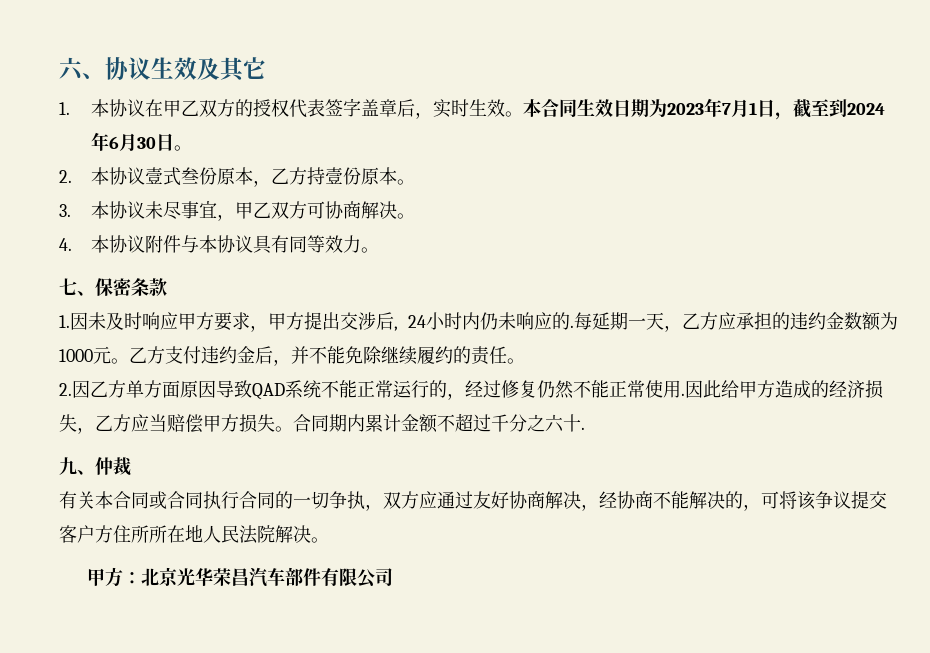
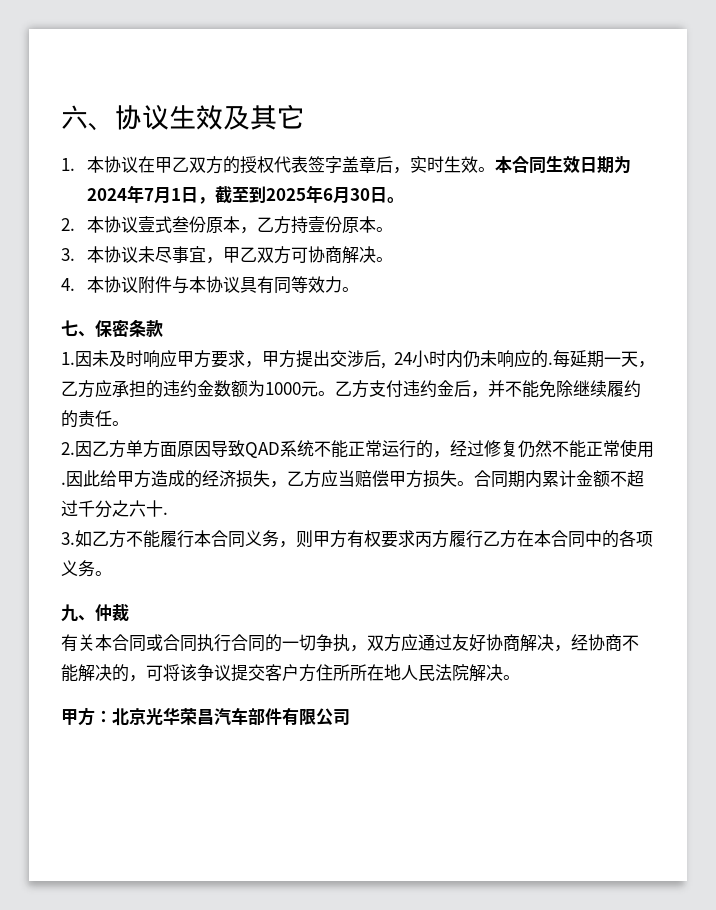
[666,103,704,115] 2023 -> [87,188,128,201] 2024
[846,103,885,115] 2024 -> [266,188,307,201] 2025
(585, 428) none -> [61,530,653,548] [61,560,112,577] // 3.如乙方不能履行本合同义务，则甲方有权要求丙方履行乙方在本合同中的各项义务。

